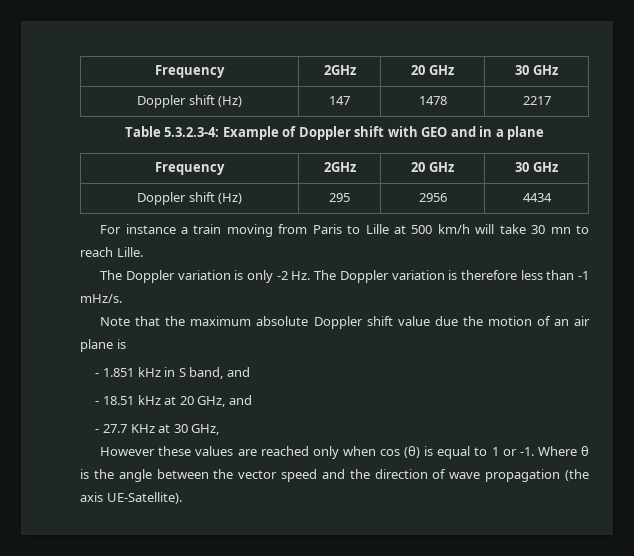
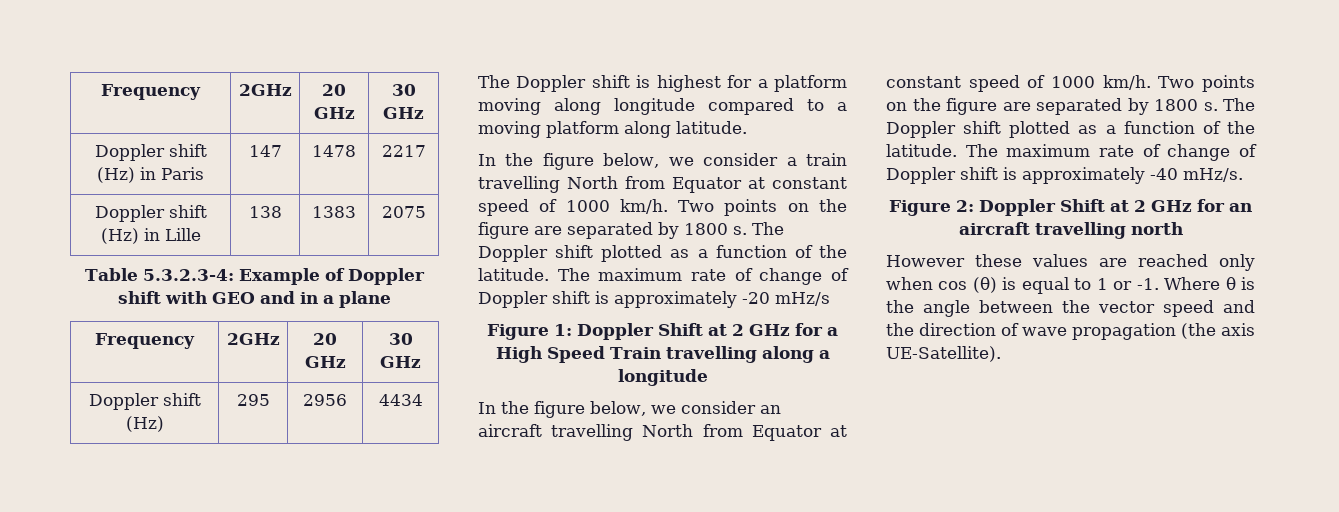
[155,65,225,78] [323,65,356,75] [411,65,454,75] [515,65,558,75] [136,95,243,108] Frequency | 2GHz | 20 GHz | 30 GHz // Doppler shift (Hz) -> [101,84,201,100] [238,84,292,96] [322,84,346,96] [313,107,355,119] [391,84,416,96] [383,107,424,119] [94,144,207,161] [97,167,204,183] Frequency | 2GHz | 20 GHz | 30 GHz // Doppler shift (Hz) in Paris
(551, 100) none -> [94,205,207,222] [100,228,201,244] [248,206,282,218] [312,206,356,218] [381,206,426,218] // Doppler shift (Hz) in Lille | 138 | 1383 | 2075
[100,224,590,237] [80,247,143,257] [100,270,589,283] [80,294,122,303] [100,316,590,329] [80,339,126,352] [95,367,250,379] [95,395,252,407] [95,424,220,435] For instance a train moving from Paris to Lille at 500 km/h will take 30 mn to reach Lille. // The Doppler variation is only -2 Hz. The Doppler variation is therefore less than -1 mHz/s. // Note that the maximum absolute Doppler shift value due the motion of an air plane is // - 1.851 kHz in S band, and // - 18.51 kHz at 20 GHz, and // - 27.7 KHz at 30 GHz, -> [478,75,847,92] [478,98,847,115] [478,121,747,138] [478,153,847,170] [478,176,847,193] [478,199,847,216] [478,222,784,239] [478,245,847,262] [478,268,849,285] [478,291,830,308] [487,323,838,340] [495,346,830,363] [617,369,708,386] [478,401,781,418] [478,424,847,441] [886,75,1255,92] [886,98,1255,115] [886,121,1255,138] [886,144,1257,161] [886,167,1243,184] [889,199,1252,216] [958,222,1183,239] The Doppler shift is highest for a platform moving along longitude compared to a moving platform along latitude. // In the figure below, we consider a train travelling North from Equator at constant speed of 1000 km/h. Two points on the figure are separated by 1800 s. The Doppler shift plotted as a function of the latitude. The maximum rate of change of Doppler shift is approximately -20 mHz/s // Figure 1: Doppler Shift at 2 GHz for a High Speed Train travelling along a longitude // In the figure below, we consider an aircraft travelling North from Equator at constant speed of 1000 km/h. Two points on the figure are separated by 1800 s. The Doppler shift plotted as a function of the latitude. The maximum rate of change of Doppler shift is approximately -40 mHz/s. // Figure 2: Doppler Shift at 2 GHz for an aircraft travelling north

